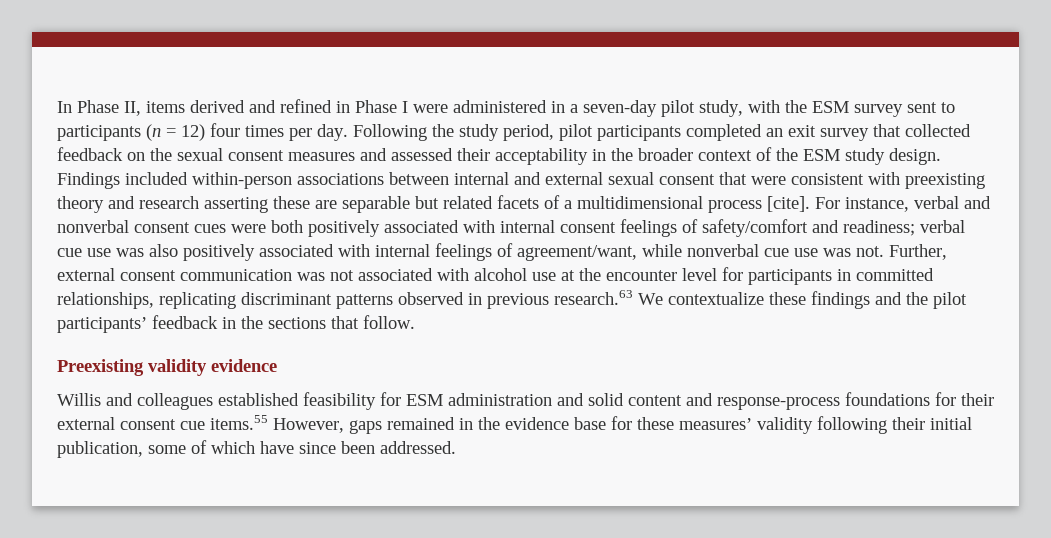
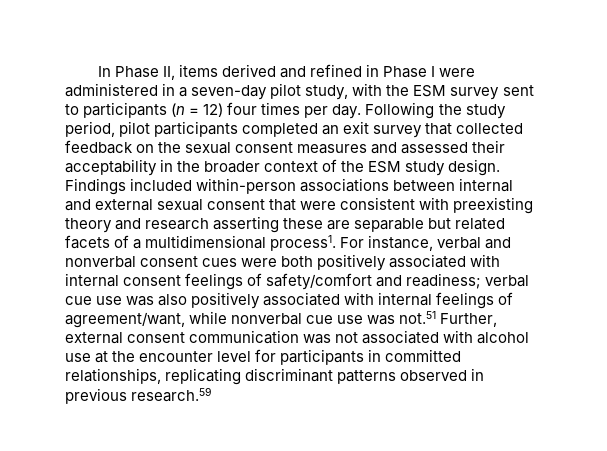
[708,196,810,213] process [cite]. -> [270,235,337,251] process1.
[856,246,884,257] not. -> [399,311,437,324] not.51
[554,290,967,309] [57,315,415,333] [57,359,277,376] [57,392,994,410] [57,415,972,434] [57,440,456,458] research.63 We contextualize these findings and the pilot participants’ feedback in the sections that follow. // Preexisting validity evidence // Willis and colleagues established feasibility for ESM administration and solid content and response-process foundations for their external consent cue items.55 However, gaps remained in the evidence base for these measures’ validity following their initial publication, some of which have since been addressed. -> [131,387,213,402] research.59

